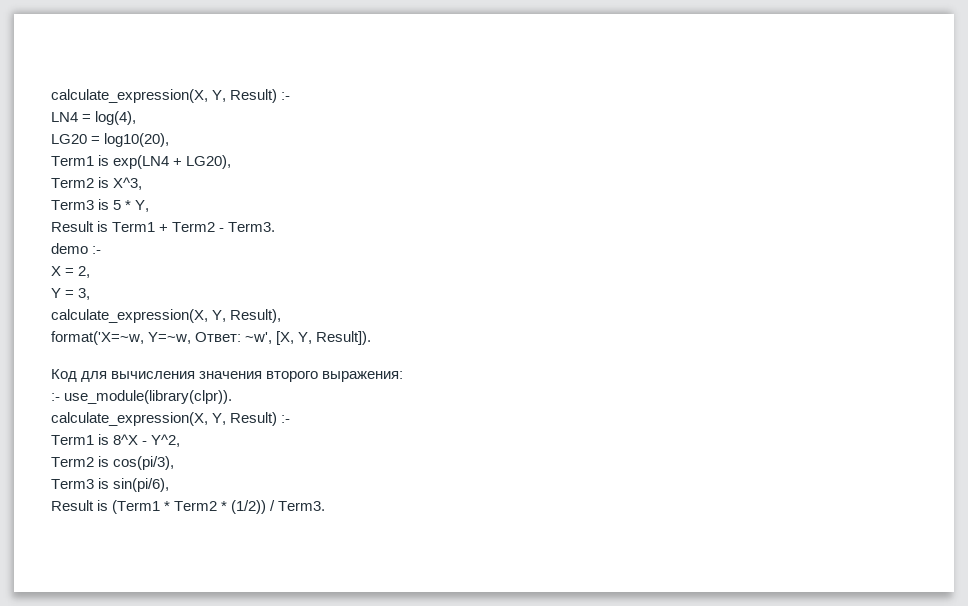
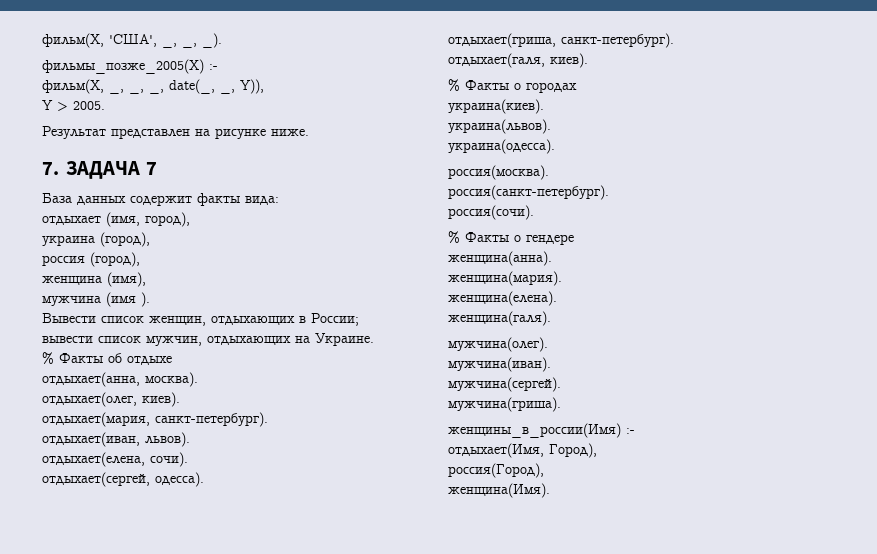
[51,89,291,103] [51,111,137,125] [51,133,170,147] [51,155,232,169] [51,177,143,190] [51,199,150,212] [51,221,276,232] [51,243,102,254] [51,266,91,278] [51,288,91,300] [51,309,282,323] [51,331,372,345] [51,369,404,382] [51,390,233,404] [51,412,291,426] [51,434,181,447] [51,456,175,470] [51,478,170,492] [51,500,326,514] calculate_expression(X, Y, Result) :- // LN4 = log(4), // LG20 = log10(20), // Term1 is exp(LN4 + LG20), // Term2 is X^3, // Term3 is 5 * Y, // Result is Term1 + Term2 - Term3. // demo :- // X = 2, // Y = 3, // calculate_expression(X, Y, Result), // format('X=~w, Y=~w, Ответ: ~w', [X, Y, Result]). // Код для вычисления значения второго выражения: // :- use_module(library(clpr)). // calculate_expression(X, Y, Result) :- // Term1 is 8^X - Y^2, // Term2 is cos(pi/3), // Term3 is sin(pi/6), // Result is (Term1 * Term2 * (1/2)) / Term3. -> [42,33,222,48] [42,59,218,74] [42,79,264,94] [42,100,105,111] [42,126,309,139] [42,161,157,179] [42,193,279,206] [42,212,190,227] [42,232,150,247] [42,252,140,267] [42,272,146,287] [42,292,150,307] [42,313,359,326] [42,333,374,346] [42,352,172,365] [42,372,198,387] [42,392,180,407] [42,412,268,427] [42,432,190,447] [42,452,188,467] [42,472,204,487] [448,33,674,48] [448,53,588,68] [448,79,577,93] [448,99,544,114] [448,119,551,134] [448,139,555,154] [448,165,549,180] [448,185,609,200] [448,205,534,220] [448,231,574,245] [448,251,552,266] [448,271,562,286] [448,291,557,306] [448,311,551,326] [448,337,548,352] [448,357,551,372] [448,377,561,392] [448,397,561,412] [448,423,635,438] [448,443,597,458] [448,463,544,478] [448,483,550,498] фильм(X, 'США', _, _, _). // фильмы_позже_2005(X) :- // фильм(X, _, _, _, date(_, _, Y)), // Y > 2005. // Результат представлен на рисунке ниже. // 7. ЗАДАЧА 7 // База данных содержит факты вида: // отдыхает (имя, город), // украина (город), // россия (город), // женщина (имя), // мужчина (имя ). // Вывести список женщин, отдыхающих в России; вывести список мужчин, отдыхающих на Украине. // % Факты об отдыхе // отдыхает(анна, москва). // отдыхает(олег, киев). // отдыхает(мария, санкт-петербург). // отдыхает(иван, львов). // отдыхает(елена, сочи). // отдыхает(сергей, одесса). // отдыхает(гриша, санкт-петербург). // отдыхает(галя, киев). // % Факты о городах // украина(киев). // украина(львов). // украина(одесса). // россия(москва). // россия(санкт-петербург). // россия(сочи). // % Факты о гендере // женщина(анна). // женщина(мария). // женщина(елена). // женщина(галя). // мужчина(олег). // мужчина(иван). // мужчина(сергей). // мужчина(гриша). // женщины_в_россии(Имя) :- // отдыхает(Имя, Город), // россия(Город), // женщина(Имя).

